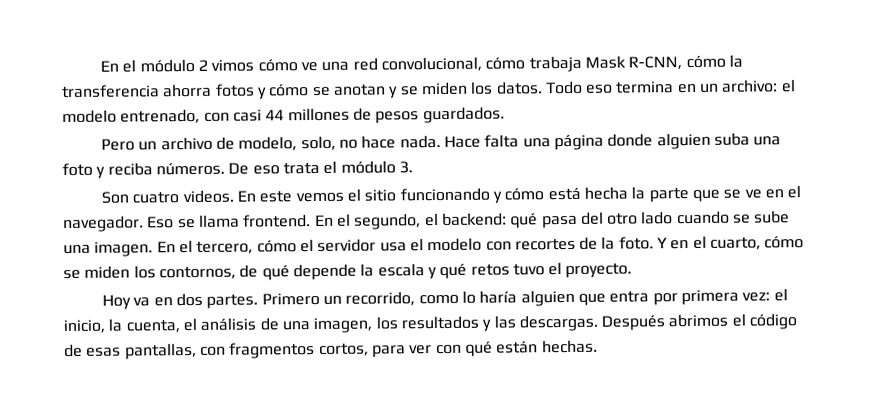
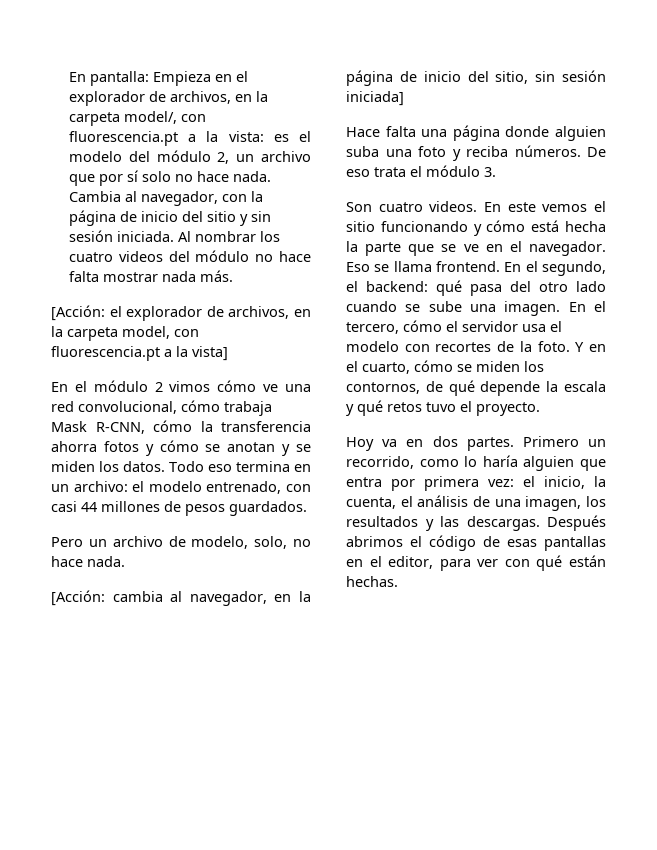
[100,60,120,72] En -> [68,71,248,86] [68,91,268,106] [68,111,206,126] [68,131,311,146] [68,150,311,164] [68,170,271,186] [68,191,263,206] [68,210,271,226] [68,230,280,242] [68,250,311,262] [68,270,233,282] [51,305,311,321] [51,326,199,341] [51,346,228,361] [51,382,68,392] En pantalla: Empieza en el explorador de archivos, en la carpeta model/, con fluorescencia.pt a la vista: es el modelo del módulo 2, un archivo que por sí solo no hace nada. Cambia al navegador, con la página de inicio del sitio y sin sesión iniciada. Al nombrar los cuatro videos del módulo no hace falta mostrar nada más. // [Acción: el explorador de archivos, en la carpeta model, con fluorescencia.pt a la vista] // En
(441, 141) none -> [51,590,311,606] [346,70,606,86] [346,91,404,106] // [Acción: cambia al navegador, en la página de inicio del sitio, sin sesión iniciada] //
[124,341,369,360] pantallas, con fragmentos cortos, -> [544,536,606,551] [346,556,434,569] pantallas en el editor,

